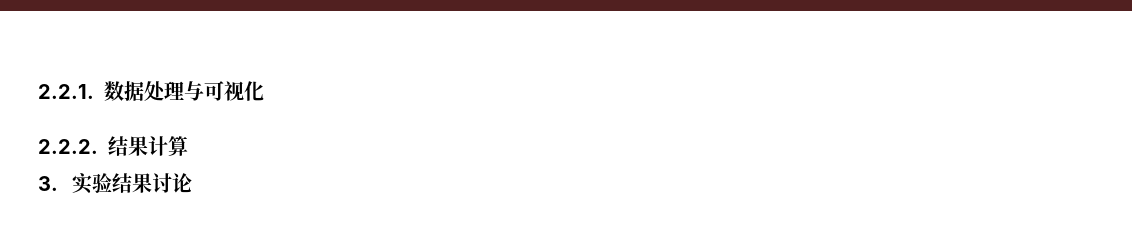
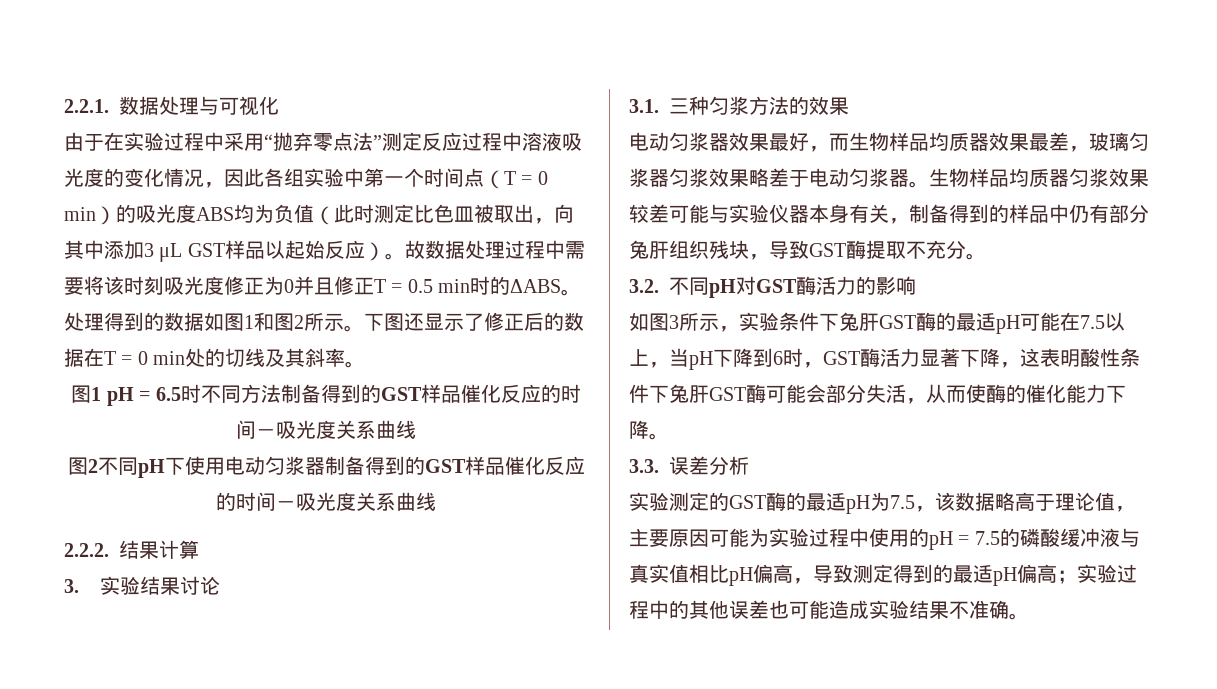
(264, 91) none -> [64,132,582,152] [64,168,548,189] [64,204,574,225] [64,240,585,262] [64,276,582,296] [64,312,584,332] [64,348,366,368] [71,384,581,406] [236,420,416,439] [67,456,585,478] [216,492,436,511] // 由于在实验过程中采用“抛弃零点法”测定反应过程中溶液吸光度的变化情况，因此各组实验中第一个时间点（T = 0 min）的吸光度ABS均为负值（此时测定比色皿被取出，向其中添加3 μL GST样品以起始反应）。故数据处理过程中需要将该时刻吸光度修正为0并且修正T = 0.5 min时的ΔABS。处理得到的数据如图1和图2所示。下图还显示了修正后的数据在T = 0 min处的切线及其斜率。 // 图1 pH = 6.5时不同方法制备得到的GST样品催化反应的时间－吸光度关系曲线 // 图2不同pH下使用电动匀浆器制备得到的GST样品催化反应的时间－吸光度关系曲线
(193, 183) none -> [629,96,849,115] [629,132,1149,152] [629,168,1149,188] [629,204,1149,224] [629,240,986,260] [629,276,916,298] [629,312,1125,334] [629,348,1140,370] [629,384,1126,404] [629,420,669,440] [629,456,749,475] [629,492,1135,514] [629,528,1140,550] [629,564,1137,586] [629,600,1029,620] // 3.1.三种匀浆方法的效果 // 电动匀浆器效果最好，而生物样品均质器效果最差，玻璃匀浆器匀浆效果略差于电动匀浆器。生物样品均质器匀浆效果较差可能与实验仪器本身有关，制备得到的样品中仍有部分兔肝组织残块，导致GST酶提取不充分。 // 3.2.不同pH对GST酶活力的影响 // 如图3所示，实验条件下兔肝GST酶的最适pH可能在7.5以上，当pH下降到6时，GST酶活力显著下降，这表明酸性条件下兔肝GST酶可能会部分失活，从而使酶的催化能力下降。 // 3.3.误差分析 // 实验测定的GST酶的最适pH为7.5，该数据略高于理论值，主要原因可能为实验过程中使用的pH = 7.5的磷酸缓冲液与真实值相比pH偏高，导致测定得到的最适pH偏高；实验过程中的其他误差也可能造成实验结果不准确。

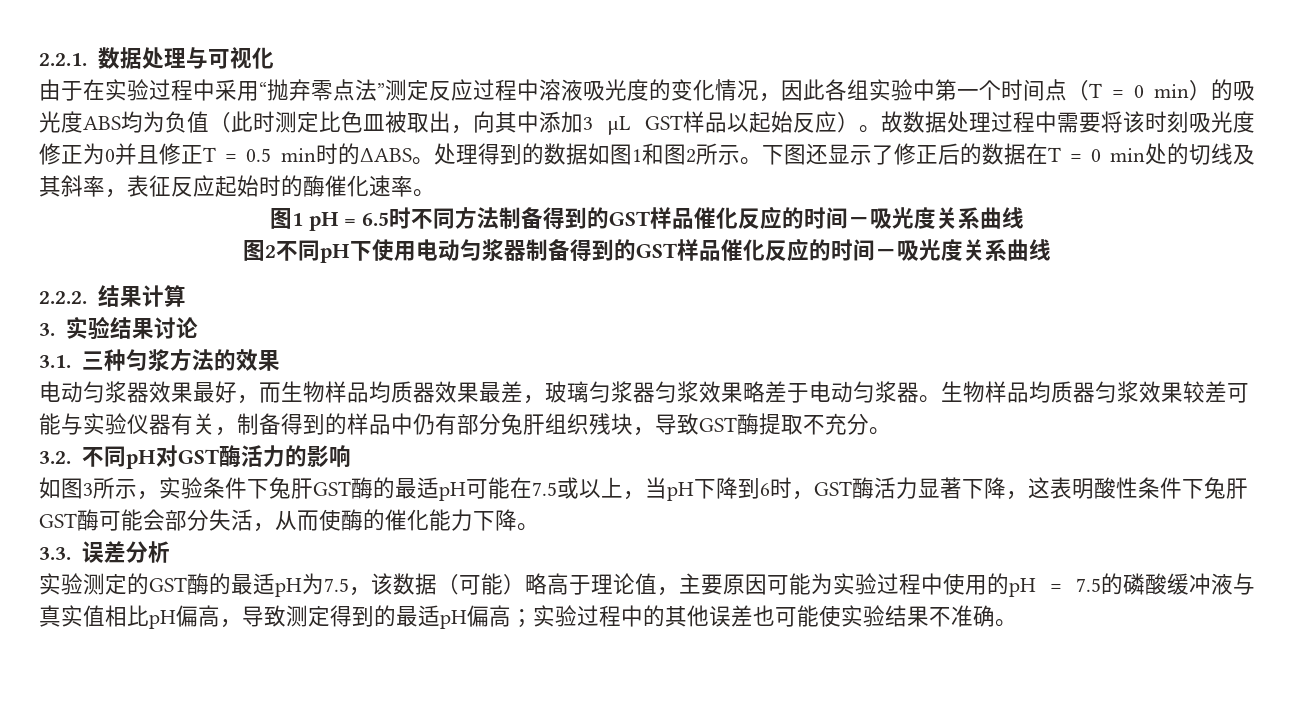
(346, 357) none -> [105,175,413,198] ，表征反应起始时的酶催化速率
[809,204,849,223] 本身 -> (171, 424) none
(1105, 322) none -> [557,477,579,499] 或
(995, 501) none -> [437,573,525,595] （可能）
[829,600,869,619] 造成 -> [819,605,841,627] 使

